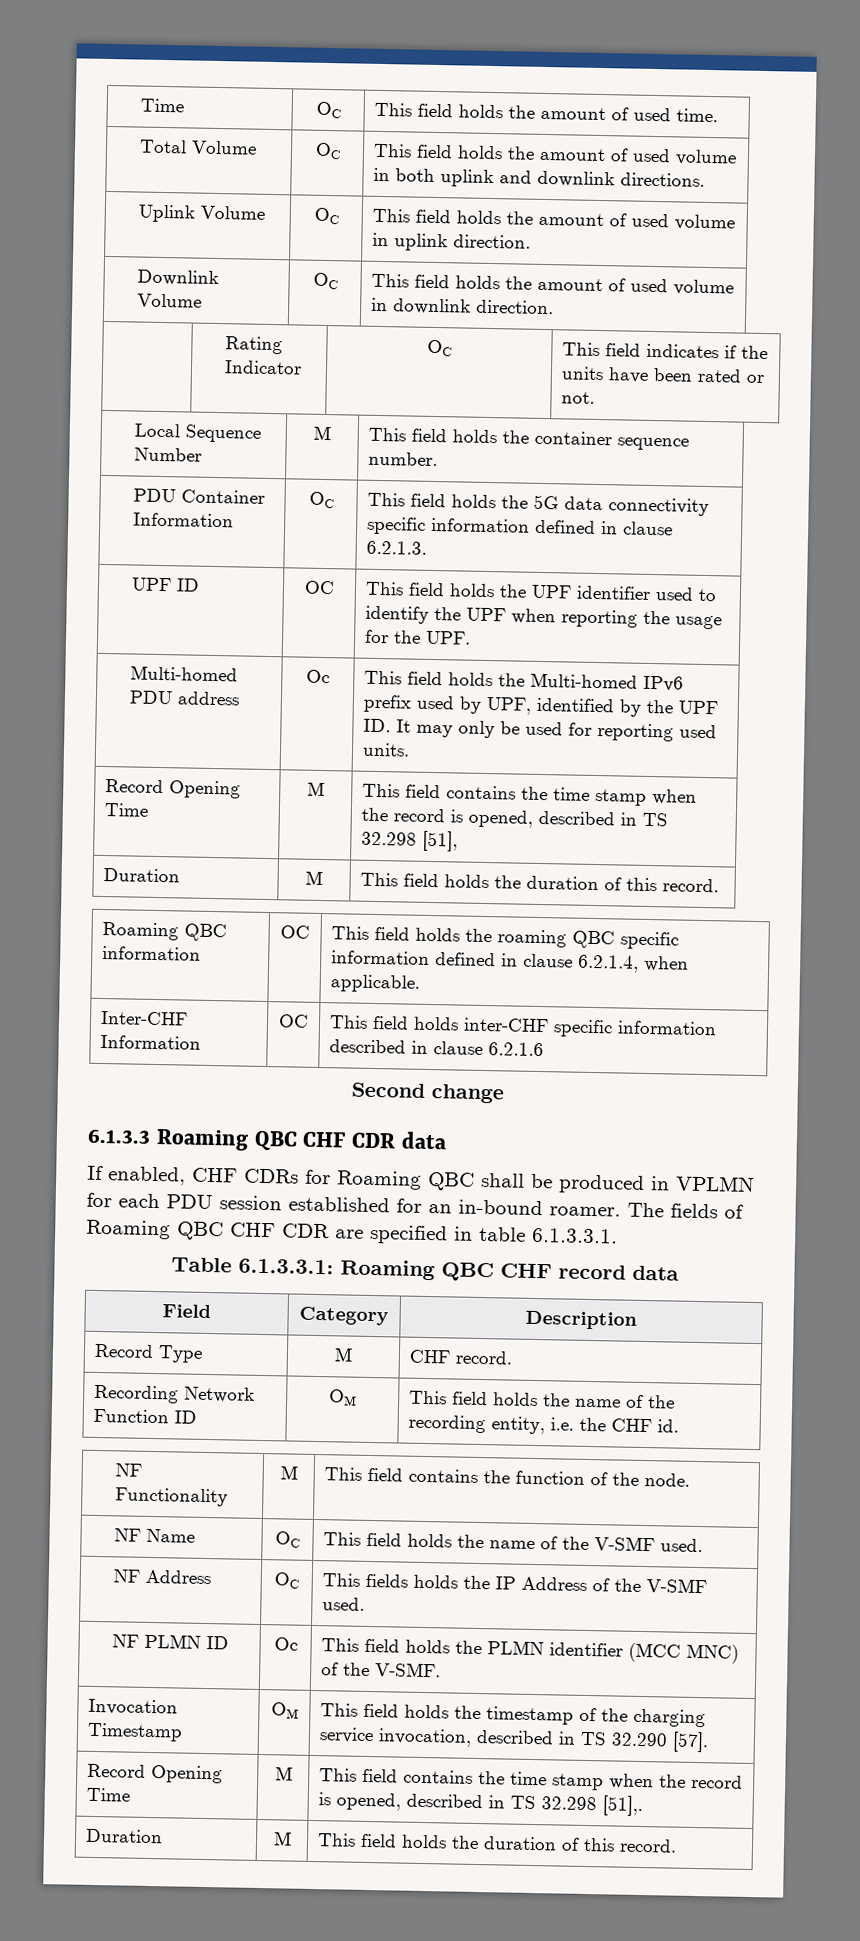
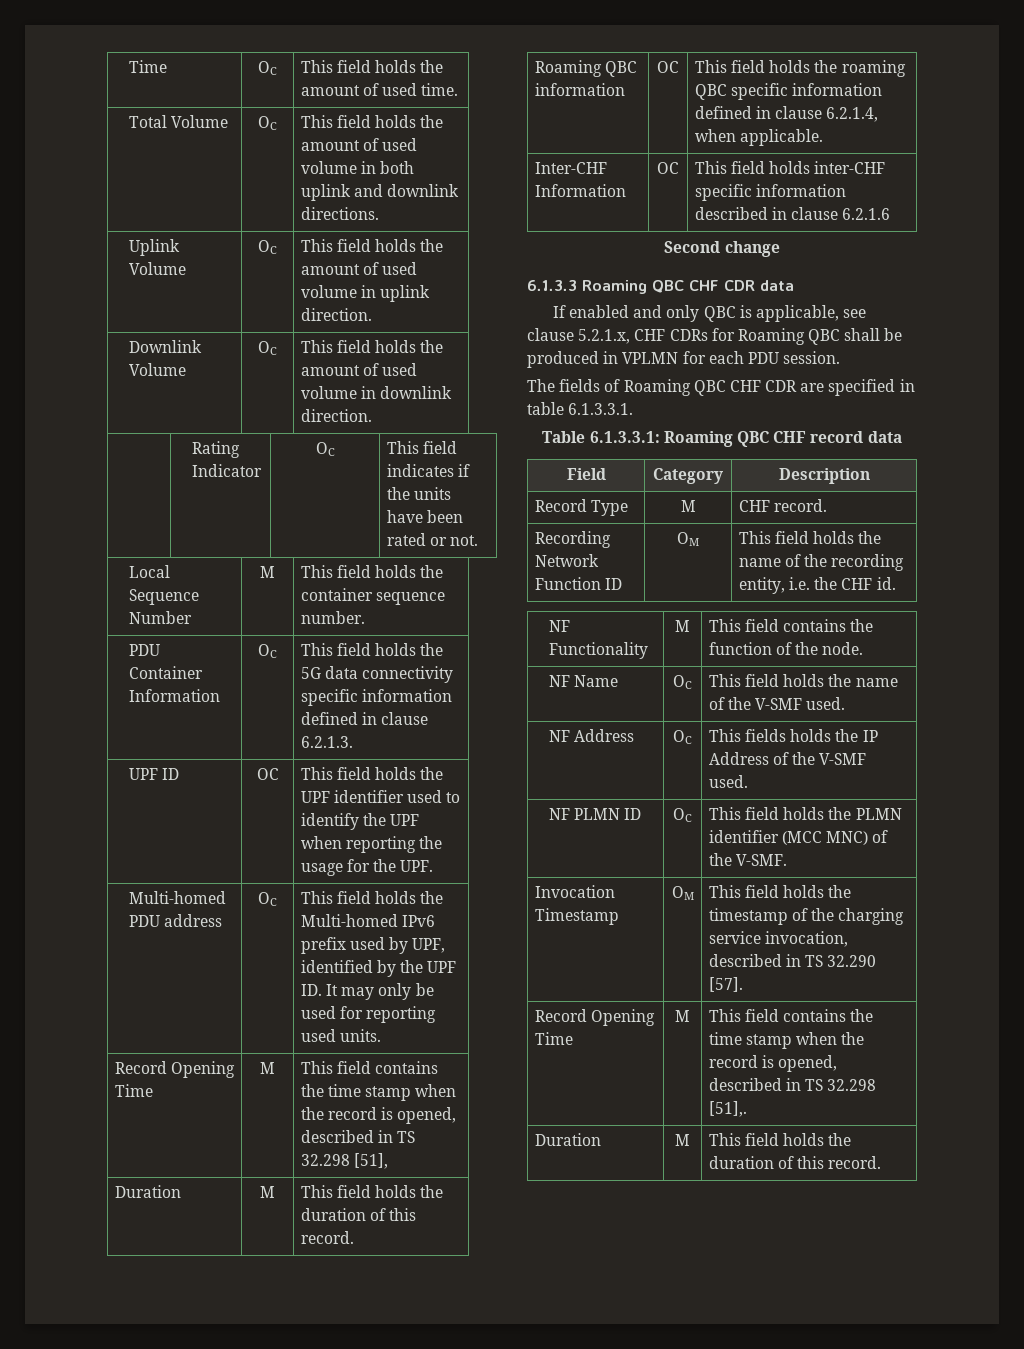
[306,669,330,684] Oc -> [258,892,277,906] OC
[108,1166,186,1186] enabled, -> [569,305,867,322] [527,328,631,344] enabled and only QBC is applicable, see clause 5.2.1.x,
[219,1195,621,1217] session established for an in-bound roamer. -> [783,351,841,364] session. //
[273,1637,298,1651] Oc -> [673,808,692,822] OC

